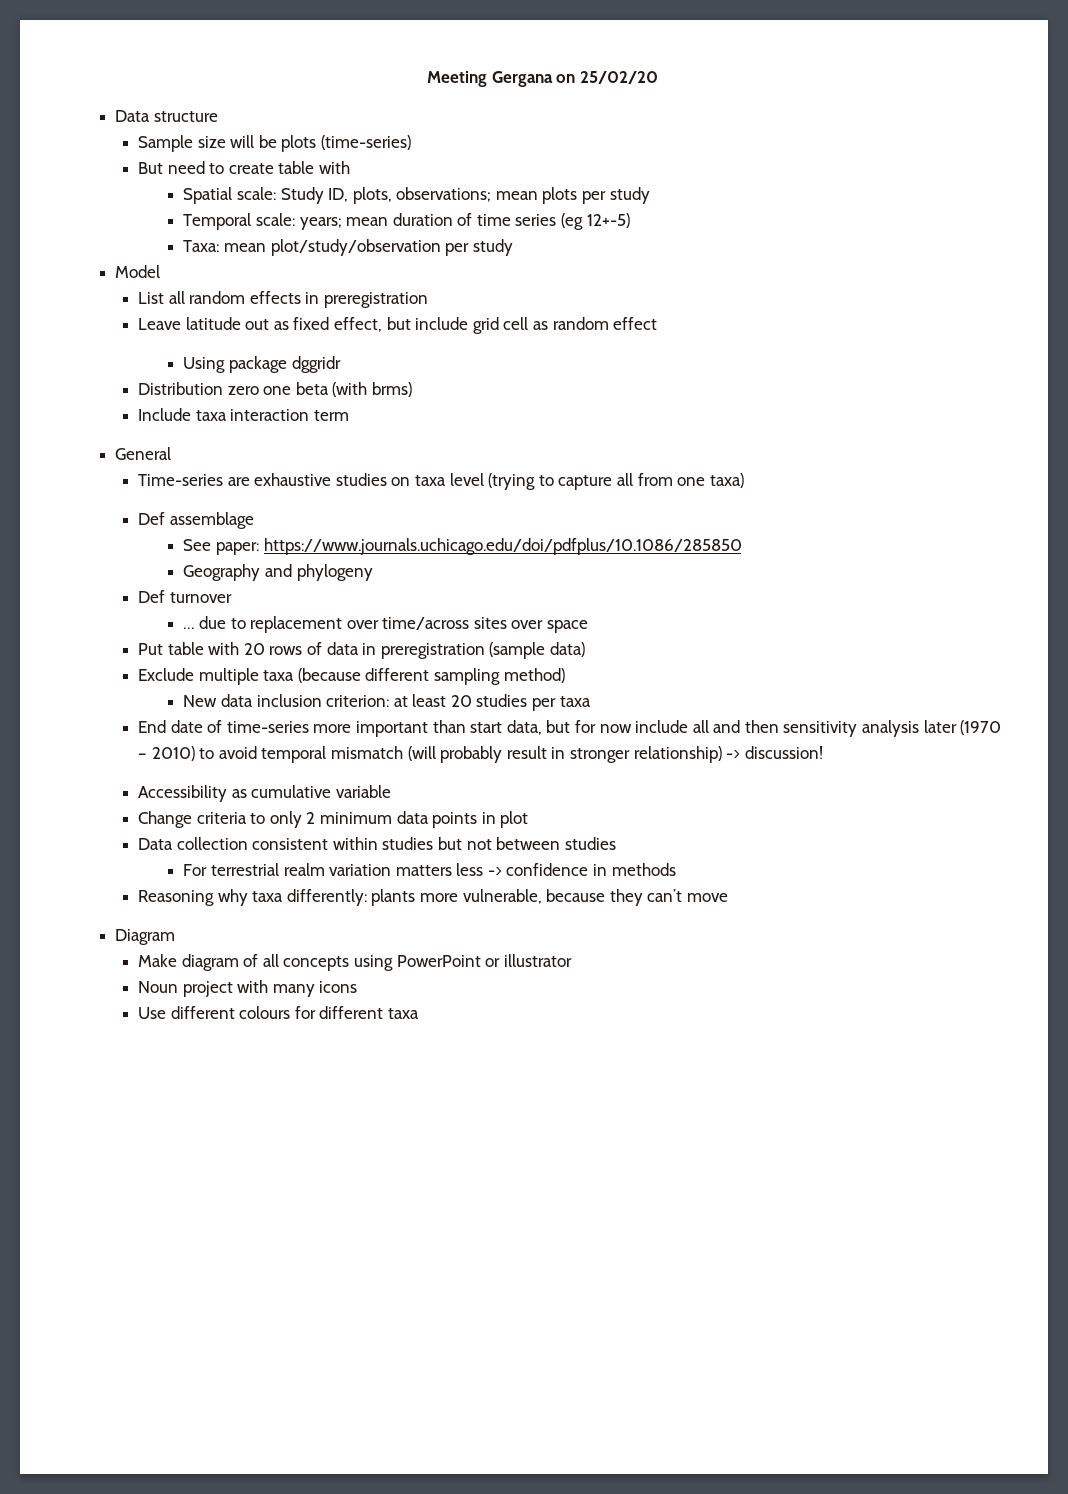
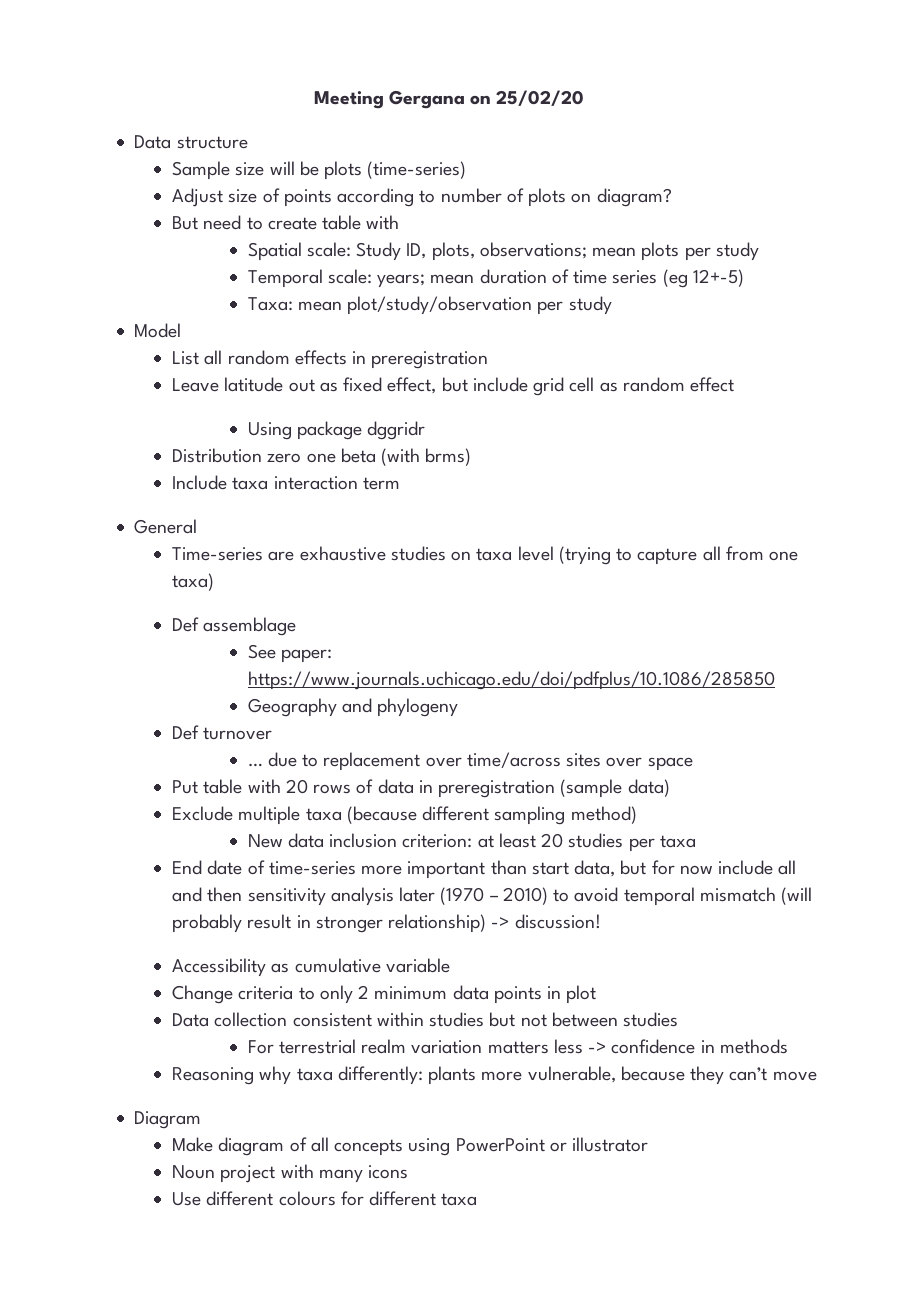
(411, 142) none -> [172,188,672,207] // Adjust size of points according to number of plots on diagram?

